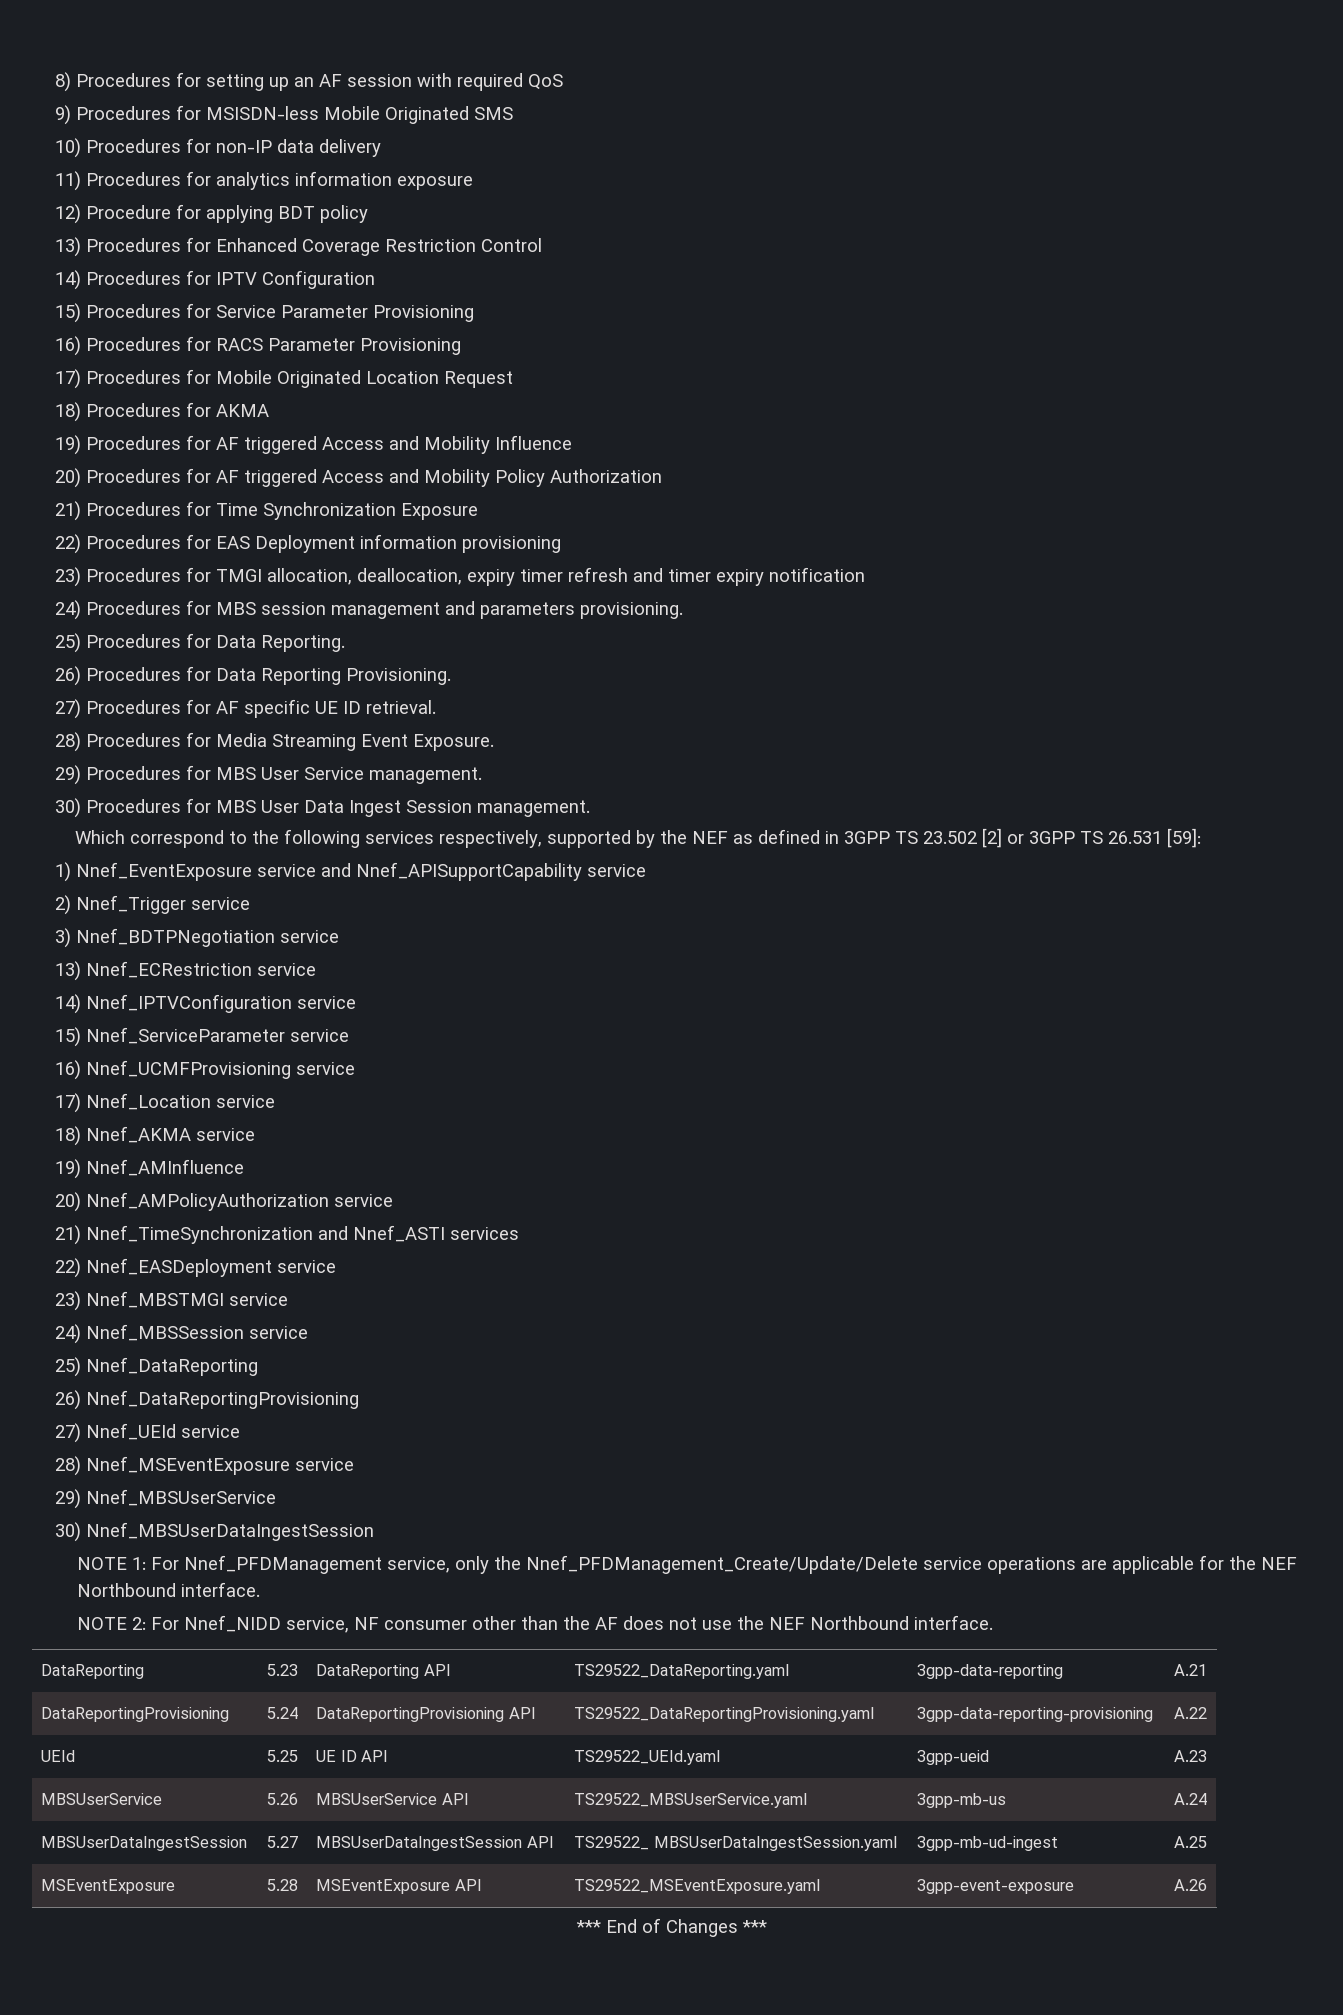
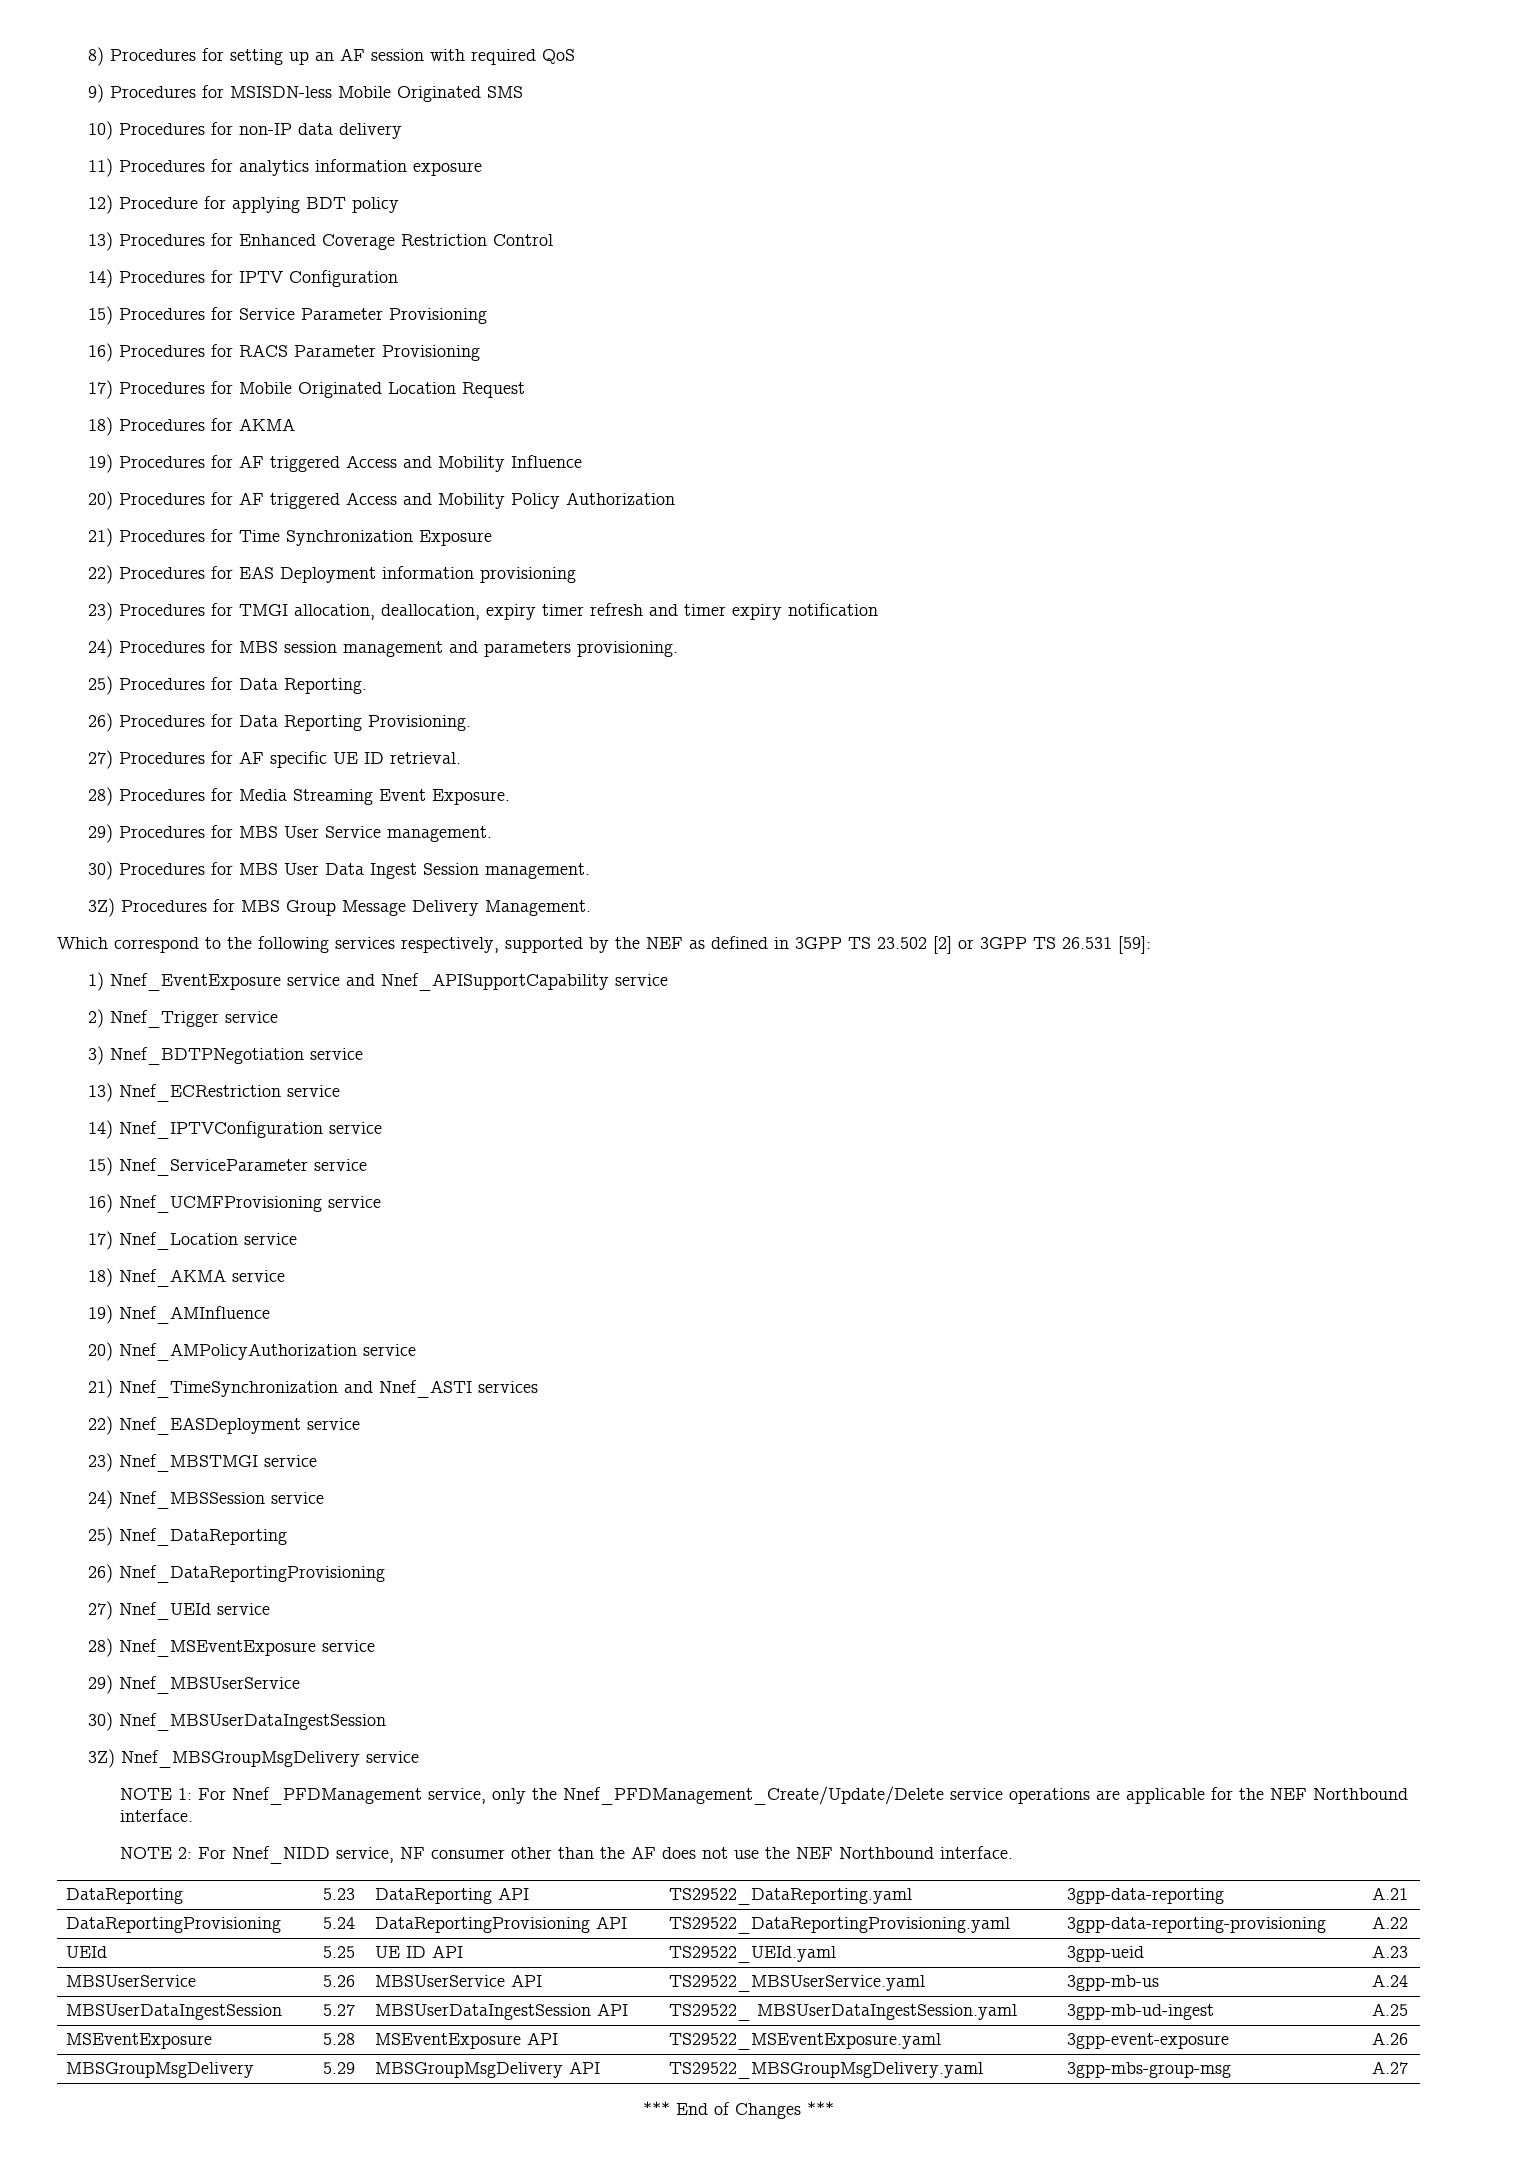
(590, 808) none -> [88,898,592,917] // 3Z) Procedures for MBS Group Message Delivery Management.
(374, 1531) none -> [88,1749,420,1768] // 3Z) Nnef_MBSGroupMsgDelivery service
(1207, 1885) none -> [65,2062,254,2078] [323,2062,355,2074] [374,2061,600,2078] [668,2062,983,2079] [1066,2062,1231,2078] [1372,2061,1408,2074] // MBSGroupMsgDelivery | 5.29 | MBSGroupMsgDelivery API | TS29522_MBSGroupMsgDelivery.yaml | 3gpp-mbs-group-msg | A.27

